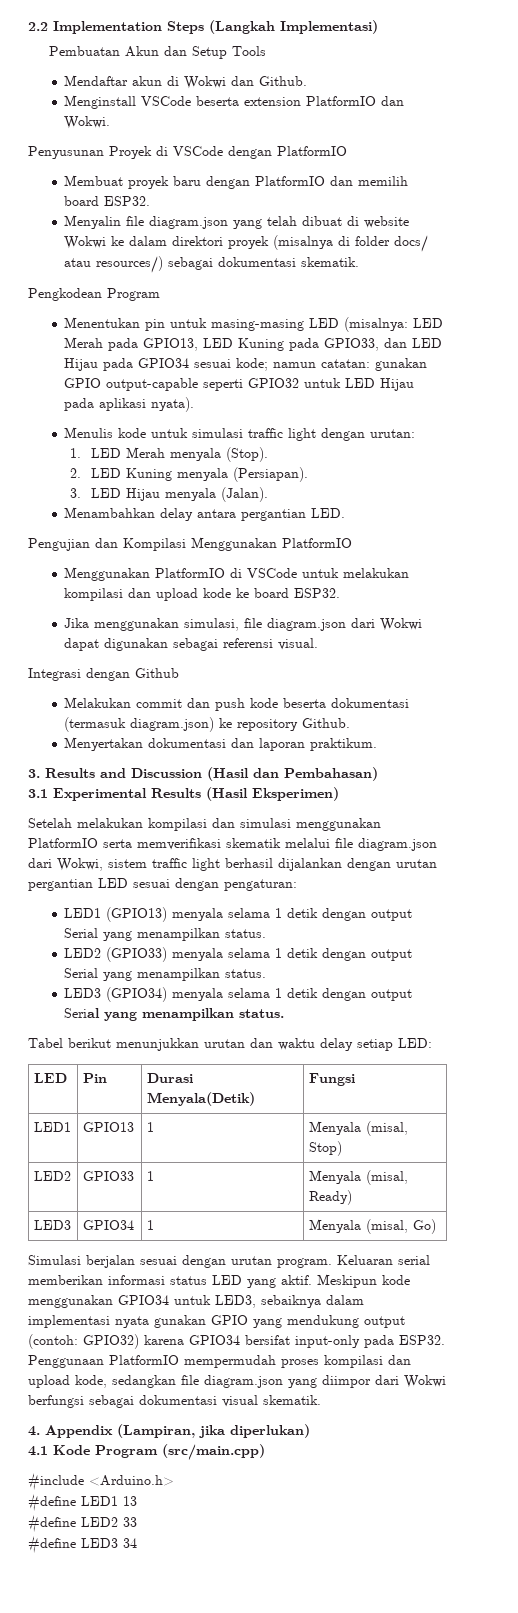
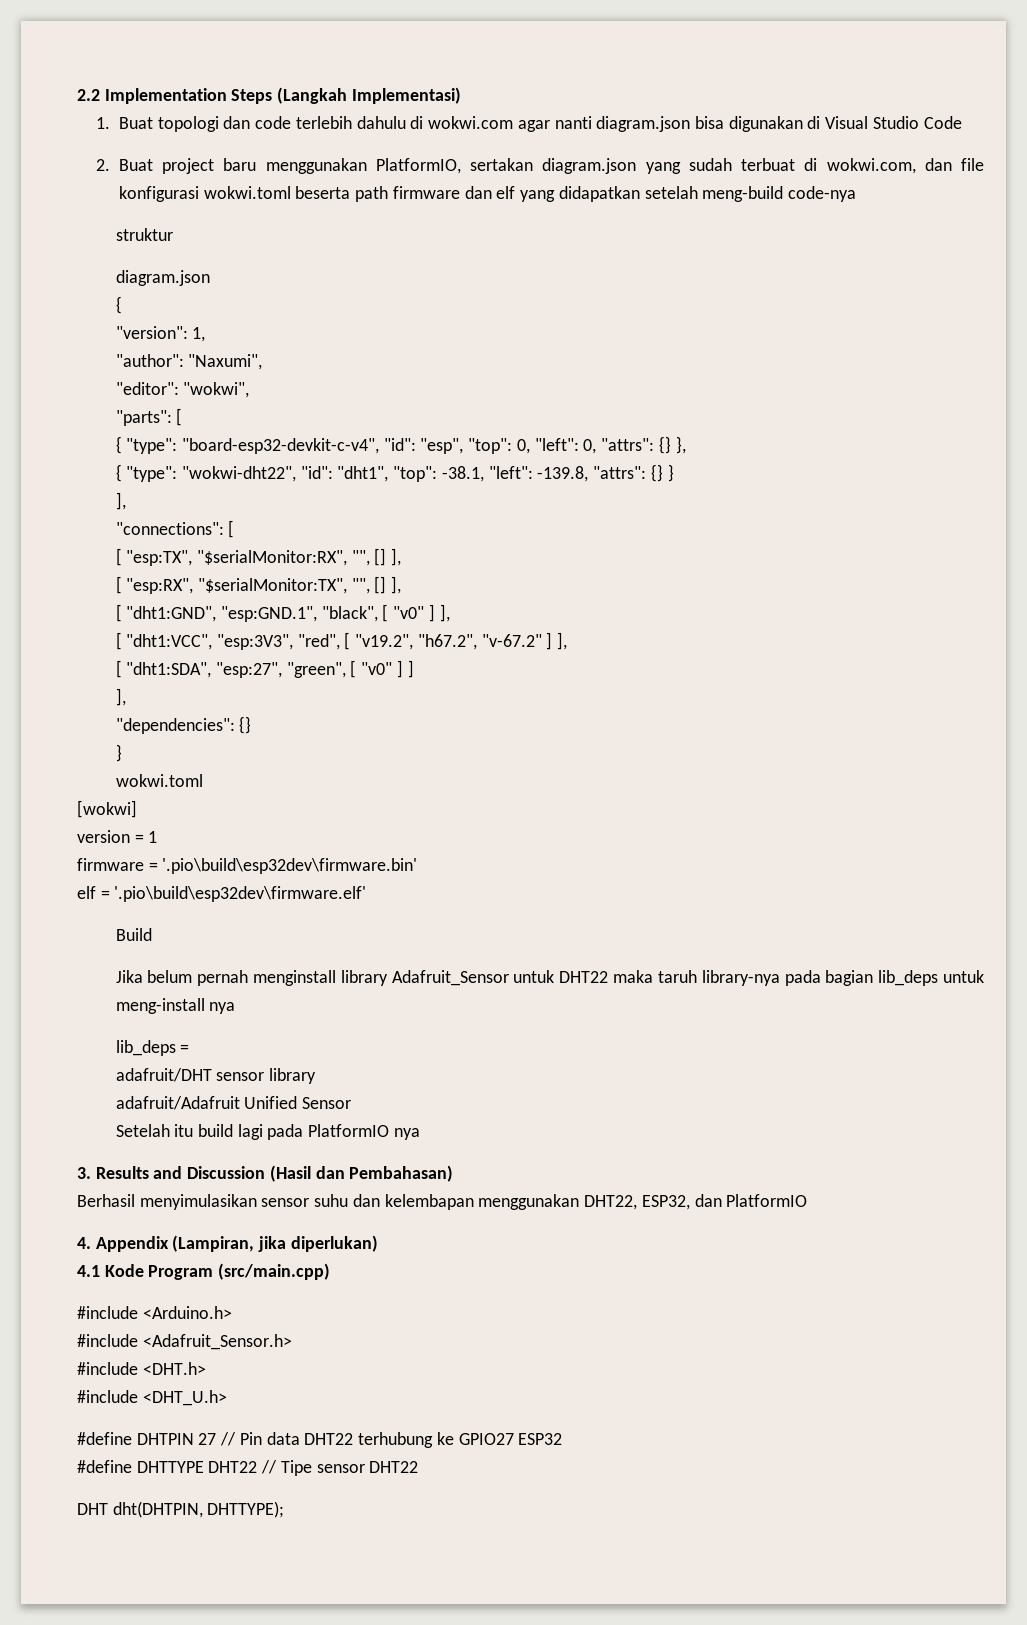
[48,46,266,59] [64,75,308,89] [64,95,405,109] [64,116,111,129] [28,146,347,159] [64,175,409,189] [64,196,151,206] [64,215,410,229] [64,235,429,252] [64,256,360,273] [28,288,160,301] [64,317,444,332] [64,337,443,351] [64,358,428,371] [64,378,415,391] [64,397,195,412] [64,427,416,441] [69,447,268,462] [69,467,308,482] [69,487,268,502] [64,507,346,521] [28,537,352,551] [64,567,410,581] [64,588,341,601] [64,618,423,631] [64,638,319,651] [28,668,179,681] [64,697,410,711] [64,717,351,732] [64,737,378,751] Pembuatan Akun dan Setup Tools // Mendaftar akun di Wokwi dan Github. // Menginstall VSCode beserta extension PlatformIO dan Wokwi. // Penyusunan Proyek di VSCode dengan PlatformIO // Membuat proyek baru dengan PlatformIO dan memilih board ESP32. // Menyalin file diagram.json yang telah dibuat di website Wokwi ke dalam direktori proyek (misalnya di folder docs/ atau resources/) sebagai dokumentasi skematik. // Pengkodean Program // Menentukan pin untuk masing-masing LED (misalnya: LED Merah pada GPIO13, LED Kuning pada GPIO33, dan LED Hijau pada GPIO34 sesuai kode; namun catatan: gunakan GPIO output-capable seperti GPIO32 untuk LED Hijau pada aplikasi nyata). // Menulis kode untuk simulasi traffic light dengan urutan: // 1. LED Merah menyala (Stop). // 2. LED Kuning menyala (Persiapan). // 3. LED Hijau menyala (Jalan). // Menambahkan delay antara pergantian LED. // Pengujian dan Kompilasi Menggunakan PlatformIO // Menggunakan PlatformIO di VSCode untuk melakukan kompilasi dan upload kode ke board ESP32. // Jika menggunakan simulasi, file diagram.json dari Wokwi dapat digunakan sebagai referensi visual. // Integrasi dengan Github // Melakukan commit dan push kode beserta dokumentasi (termasuk diagram.json) ke repository Github. // Menyertakan dokumentasi dan laporan praktikum. -> [96,116,962,132] [96,158,984,174] [119,186,857,202] [115,228,173,241] [115,270,210,286] [115,296,122,314] [115,326,206,342] [115,354,263,370] [115,382,250,398] [115,408,183,426] [115,436,686,454] [115,464,674,482] [115,492,126,510] [115,520,235,538] [115,548,402,566] [115,576,402,594] [115,604,450,622] [115,632,568,650] [115,660,414,678] [115,688,126,706] [115,716,252,734] [115,744,122,762] [115,774,203,787] [77,800,137,818] [77,830,158,843] [77,858,418,874] [77,886,367,902] [115,928,152,941] [115,970,985,986] [115,998,236,1014] [115,1040,190,1056] [115,1068,317,1084] [115,1096,352,1110] [115,1124,420,1140] 1. Buat topologi dan code terlebih dahulu di wokwi.com agar nanti diagram.json bisa digunakan di Visual Studio Code // 2. Buat project baru menggunakan PlatformIO, sertakan diagram.json yang sudah terbuat di wokwi.com, dan file konfigurasi wokwi.toml beserta path firmware dan elf yang didapatkan setelah meng-build code-nya // struktur // diagram.json // { // "version": 1, // "author": "Naxumi", // "editor": "wokwi", // "parts": [ // { "type": "board-esp32-devkit-c-v4", "id": "esp", "top": 0, "left": 0, "attrs": {} }, // { "type": "wokwi-dht22", "id": "dht1", "top": -38.1, "left": -139.8, "attrs": {} } // ], // "connections": [ // [ "esp:TX", "$serialMonitor:RX", "", [] ], // [ "esp:RX", "$serialMonitor:TX", "", [] ], // [ "dht1:GND", "esp:GND.1", "black", [ "v0" ] ], // [ "dht1:VCC", "esp:3V3", "red", [ "v19.2", "h67.2", "v-67.2" ] ], // [ "dht1:SDA", "esp:27", "green", [ "v0" ] ] // ], // "dependencies": {} // } // wokwi.toml // [wokwi] // version = 1 // firmware = '.pio\build\esp32dev\firmware.bin' // elf = '.pio\build\esp32dev\firmware.elf' // Build // Jika belum pernah menginstall library Adafruit_Sensor untuk DHT22 maka taruh library-nya pada bagian lib_deps untuk meng-install nya // lib_deps = // adafruit/DHT sensor library // adafruit/Adafruit Unified Sensor // Setelah itu build lagi pada PlatformIO nya
[28,787,339,801] [28,818,381,831] [28,838,437,851] [28,858,437,871] [28,878,297,891] [64,907,413,922] [64,928,267,941] [64,947,413,962] [64,968,267,981] [64,987,413,1002] [64,1008,285,1021] [28,1038,432,1051] [33,1073,67,1083] [82,1073,107,1083] [146,1073,193,1083] [146,1092,255,1106] [308,1073,355,1086] [33,1122,71,1132] [82,1122,134,1132] [146,1122,154,1132] [308,1121,408,1136] [308,1141,342,1156] [33,1171,71,1181] [82,1171,134,1181] [146,1171,154,1181] [308,1170,408,1185] [308,1190,352,1205] [33,1220,71,1230] [82,1220,134,1230] [146,1220,154,1230] [308,1219,436,1234] [28,1255,430,1268] [28,1274,410,1288] [28,1295,364,1308] [28,1315,405,1328] [28,1334,445,1349] [28,1355,411,1368] [28,1375,446,1388] [28,1395,321,1408] 3.1 Experimental Results (Hasil Eksperimen) // Setelah melakukan kompilasi dan simulasi menggunakan PlatformIO serta memverifikasi skematik melalui file diagram.json dari Wokwi, sistem traffic light berhasil dijalankan dengan urutan pergantian LED sesuai dengan pengaturan: // LED1 (GPIO13) menyala selama 1 detik dengan output Serial yang menampilkan status. // LED2 (GPIO33) menyala selama 1 detik dengan output Serial yang menampilkan status. // LED3 (GPIO34) menyala selama 1 detik dengan output Serial yang menampilkan status. // Tabel berikut menunjukkan urutan dan waktu delay setiap LED: // LED | Pin | Durasi Menyala(Detik) | Fungsi // LED1 | GPIO13 | 1 | Menyala (misal, Stop) // LED2 | GPIO33 | 1 | Menyala (misal, Ready) // LED3 | GPIO34 | 1 | Menyala (misal, Go) // Simulasi berjalan sesuai dengan urutan program. Keluaran serial memberikan informasi status LED yang aktif. Meskipun kode menggunakan GPIO34 untuk LED3, sebaiknya dalam implementasi nyata gunakan GPIO yang mendukung output (contoh: GPIO32) karena GPIO34 bersifat input-only pada ESP32. Penggunaan PlatformIO mempermudah proses kompilasi dan upload kode, sedangkan file diagram.json yang diimpor dari Wokwi berfungsi sebagai dokumentasi visual skematik. -> [77,1194,808,1210] Berhasil menyimulasikan sensor suhu dan kelembapan menggunakan DHT22, ESP32, dan PlatformIO
[28,1494,137,1512] [28,1515,137,1533] [28,1536,137,1554] #define LED1 13 // #define LED2 33 // #define LED3 34 -> [77,1334,292,1350] [77,1362,206,1375] [77,1390,227,1406] [77,1432,563,1448] [77,1460,419,1476] [77,1501,285,1518] #include <Adafruit_Sensor.h> // #include <DHT.h> // #include <DHT_U.h> // #define DHTPIN 27 // Pin data DHT22 terhubung ke GPIO27 ESP32 // #define DHTTYPE DHT22 // Tipe sensor DHT22 // DHT dht(DHTPIN, DHTTYPE);

